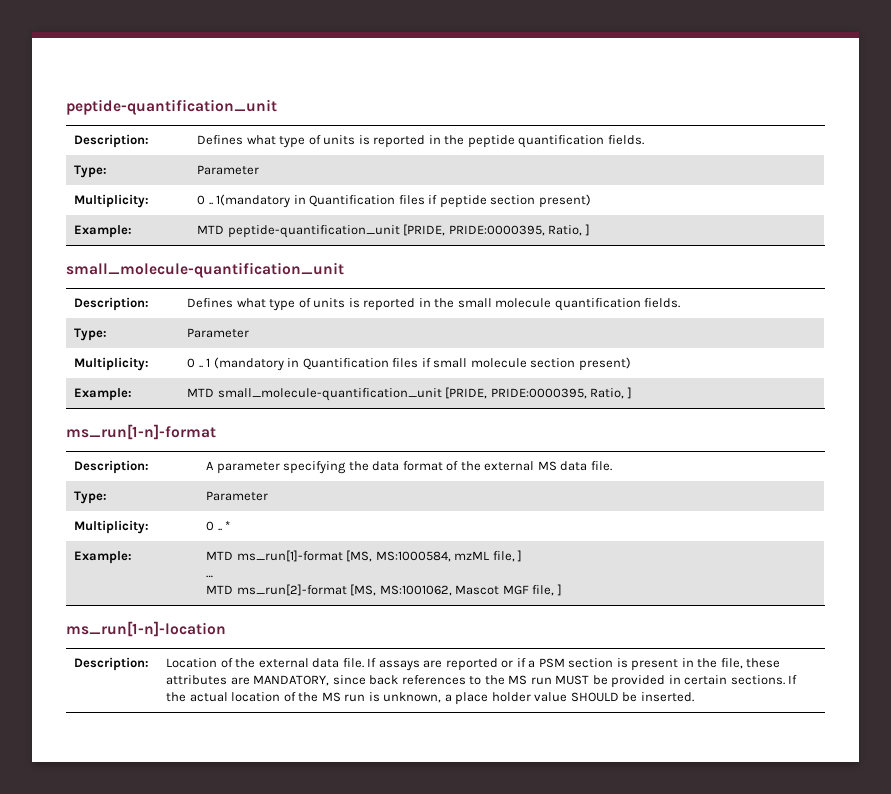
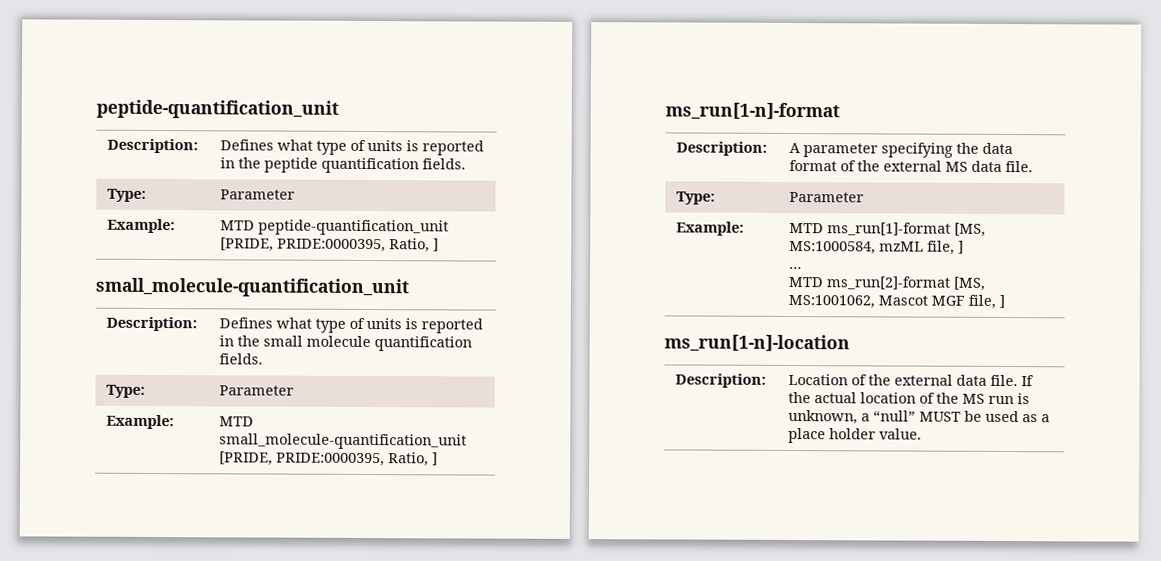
[74,194,150,208] [197,194,591,208] // Multiplicity: | 0 .. 1(mandatory in Quantification files if peptide section present) -> (296, 194) none
[74,357,150,371] [187,357,631,371] // Multiplicity: | 0 .. 1 (mandatory in Quantification files if small molecule section present) -> (295, 390) none
[74,520,150,534] [206,521,231,531] // Multiplicity: | 0 .. * -> (865, 197) none
[378,658,781,671] [166,675,798,688] assays are reported or if a PSM section is present in the file, these attributes are MANDATORY, since back references to the MS run MUST be provided in certain sections. If -> (1035, 381) none
[455,692,694,705] place holder value SHOULD be inserted. -> [873,410,1051,423] [788,427,923,444] “null” MUST be used as a place holder value.

